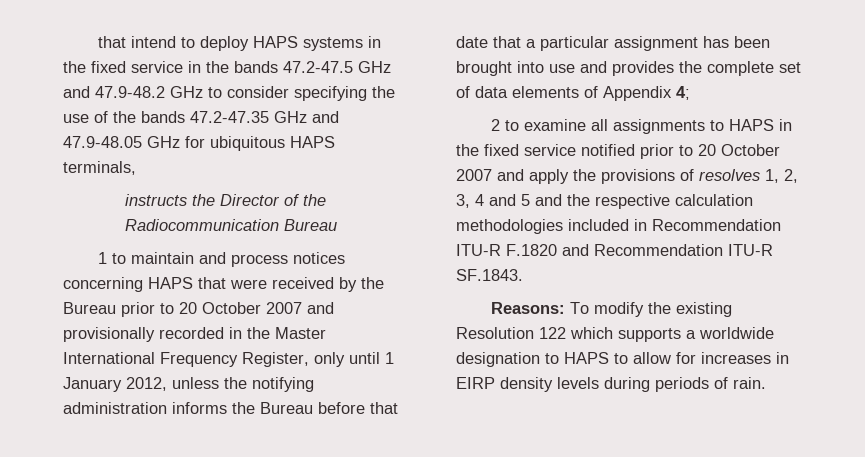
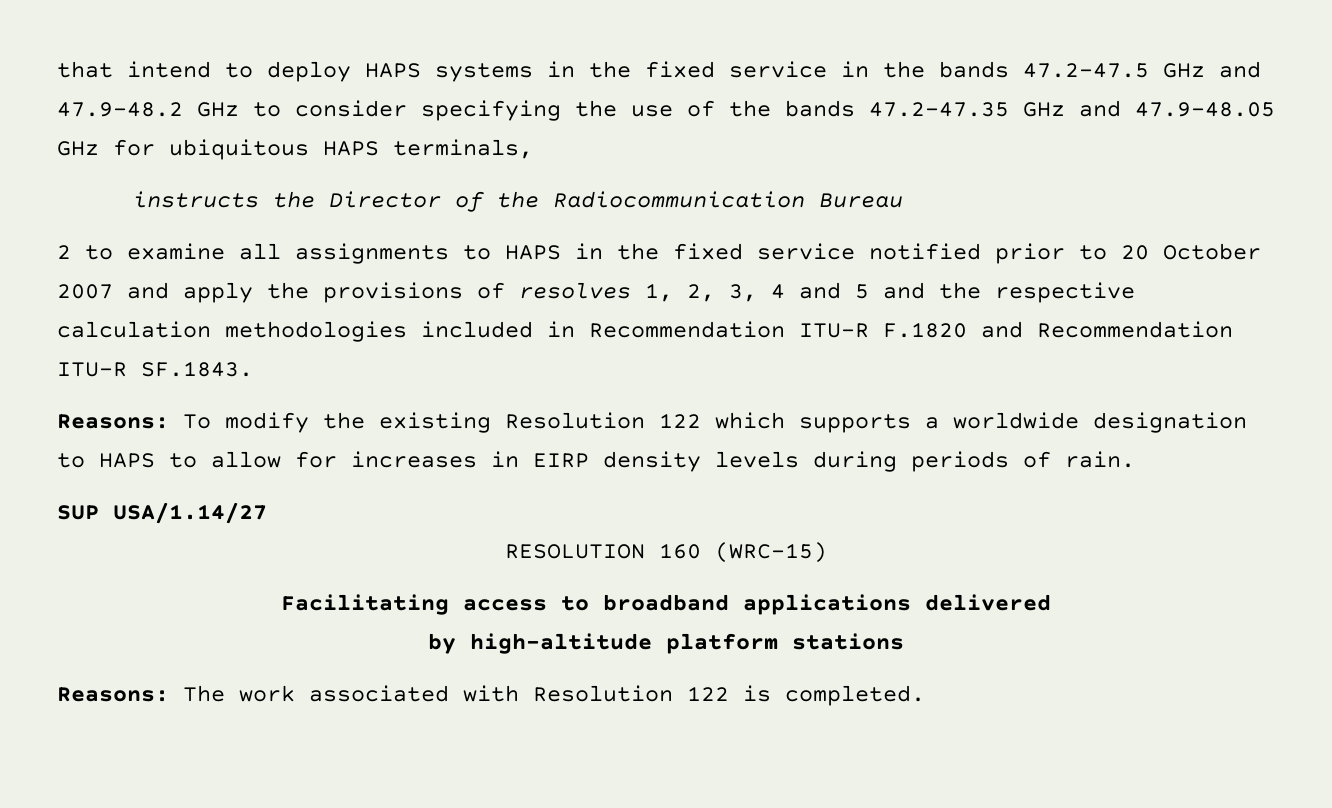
[98,252,346,267] [63,277,384,292] [63,302,334,317] [63,327,326,342] [63,352,394,367] [63,377,314,392] [63,402,398,414] [456,36,770,51] [456,61,801,76] [456,86,690,101] // 1 to maintain and process notices concerning HAPS that were received by the Bureau prior to 20 October 2007 and provisionally recorded in the Master International Frequency Register, only until 1 January 2012, unless the notifying administration informs the Bureau before that date that a particular assignment has been brought into use and provides the complete set of data elements of Appendix 4; -> (904, 200) none
(766, 383) none -> [57,502,267,524] [505,542,827,563] [281,594,1051,615] [428,633,904,654] [57,685,925,706] // SUP USA/1.14/27 // RESOLUTION 160 (WRC-15) // Facilitating access to broadband applications delivered // by high-altitude platform stations // Reasons: The work associated with Resolution 122 is completed.

